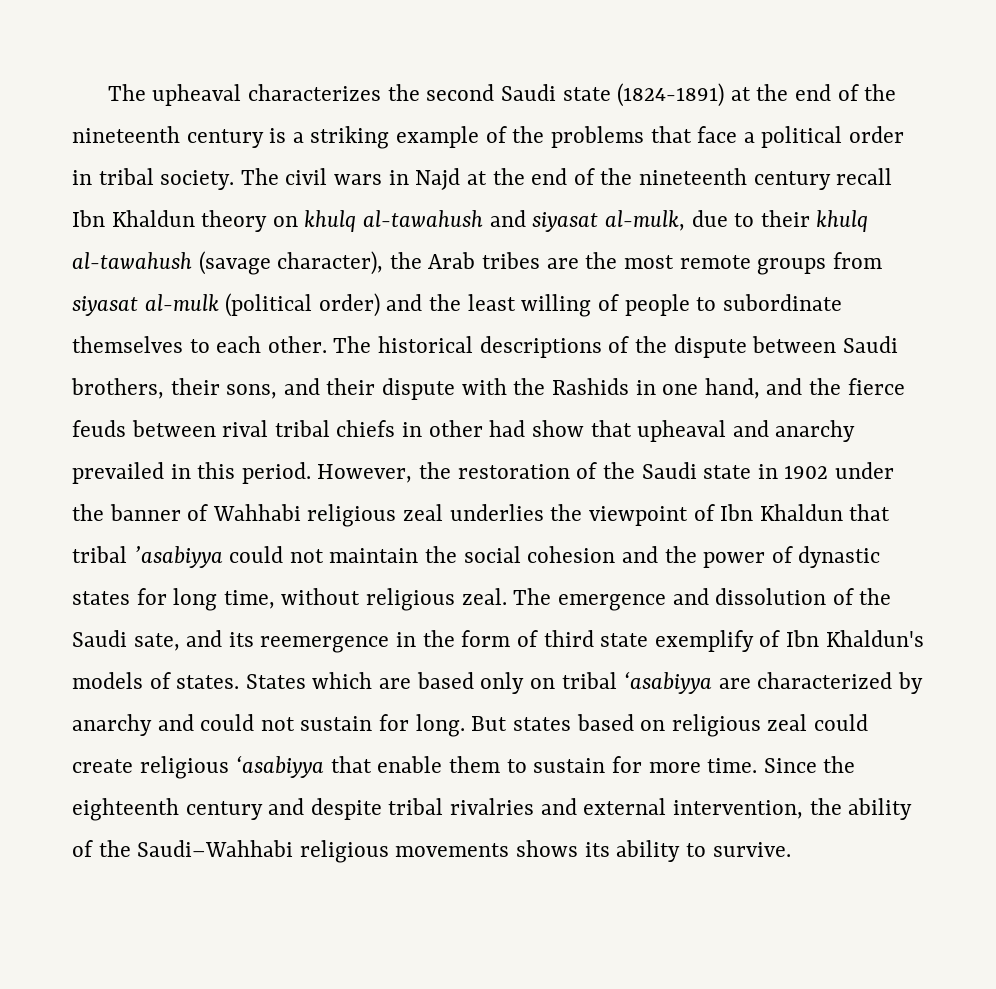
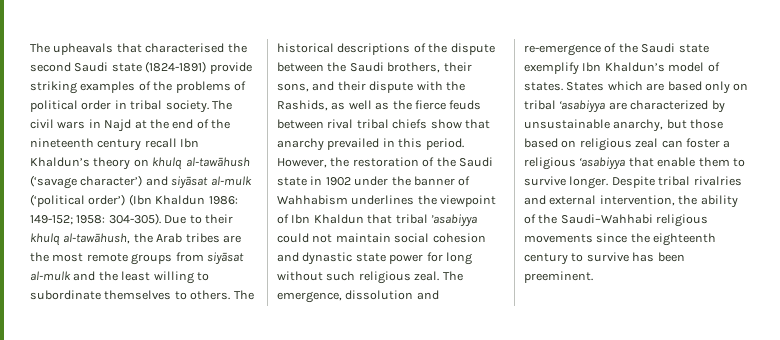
[107,84,382,106] The upheaval characterizes -> [30,43,225,55] The upheavals that characterised
[730,84,897,101] [72,126,755,149] at the end of the nineteenth century is a striking example of the problems that face a -> [209,62,252,74] [30,81,246,94] provide striking examples of the problems of
[111,210,195,227] Khaldun -> [30,157,90,167] Khaldun’s
[363,210,869,232] [72,251,384,275] al-tawahush and siyasat al-mulk, due to their khulq al-tawahush (savage character), -> [185,157,250,167] [30,175,252,189] [30,194,238,207] [30,213,233,225] [30,233,131,246] al-tawāhush (‘savage character’) and siyāsat al-mulk (‘political order’) (Ibn Khaldun 1986: 149-152; 1958: 304-305). Due to their khulq al-tawāhush,
[72,293,380,317] siyasat al-mulk (political order) -> [206,252,244,265] [30,271,71,281] siyāsat al-mulk
[597,294,690,316] of people -> (194, 277) none
[216,336,327,353] each other. -> [190,290,231,300] others.
(837, 344) none -> [327,62,347,72] the
[551,378,803,399] Rashids in one hand, and -> [277,100,390,111] Rashids, as well as
[402,420,769,442] in other had show that upheaval and -> [430,119,490,129] show that
[212,504,544,527] Wahhabi religious zeal underlies -> [277,195,415,205] Wahhabism underlines
[425,546,458,563] the -> (391, 238) none
[664,546,881,568] [72,588,892,611] [72,630,594,653] the power of dynastic states for long time, without religious zeal. The emergence and dissolution of the Saudi sate, and its reemergence in the form of third -> [302,252,472,265] [277,271,463,284] [277,290,439,303] [524,43,676,56] dynastic state power for long without such religious zeal. The emergence, dissolution and re-emergence of the Saudi
[759,630,924,647] [72,672,143,689] of Ibn Khaldun's models -> [582,62,705,72] Ibn Khaldun’s model
[72,714,571,737] anarchy and could not sustain for long. But states -> [524,119,724,132] unsustainable anarchy, but those
[813,714,868,731] [72,759,133,773] could create -> [661,138,731,148] can foster a
[533,756,856,773] [72,798,382,821] sustain for more time. Since the eighteenth century and despite -> [524,176,655,189] survive longer. Despite
[516,840,791,862] shows its ability to survive. -> [596,233,717,246] [524,252,685,265] [524,271,593,283] since the eighteenth century to survive has been preeminent.

